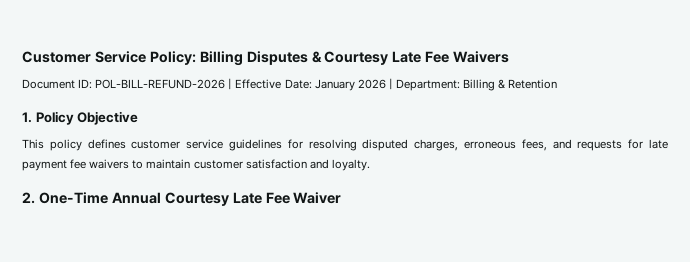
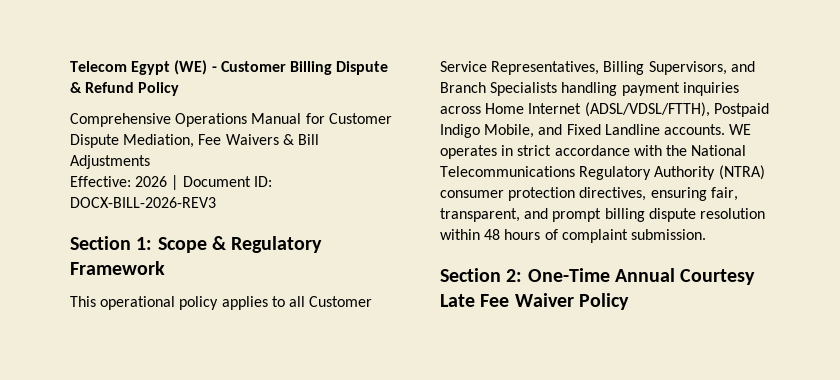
[22,51,510,66] [22,78,558,91] [22,111,139,125] [22,139,668,151] [22,159,370,171] [22,192,35,204] Customer Service Policy: Billing Disputes & Courtesy Late Fee Waivers // Document ID: POL-BILL-REFUND-2026 | Effective Date: January 2026 | Department: Billing & Retention // 1. Policy Objective // This policy defines customer service guidelines for resolving disputed charges, erroneous fees, and requests for late payment fee waivers to maintain customer satisfaction and loyalty. // 2. -> [70,60,389,75] [70,82,180,96] [70,113,392,127] [70,134,319,148] [70,155,150,169] [70,175,272,190] [70,197,216,208] [70,236,323,253] [70,261,165,275] [70,296,373,310] [440,61,755,75] [440,82,739,96] [440,102,769,117] [440,124,752,138] [440,145,747,159] [440,165,765,180] [440,187,738,201] [440,208,765,222] [440,229,706,243] [440,268,523,282] Telecom Egypt (WE) - Customer Billing Dispute & Refund Policy // Comprehensive Operations Manual for Customer Dispute Mediation, Fee Waivers & Bill Adjustments // Effective: 2026 | Document ID: DOCX-BILL-2026-REV3 // Section 1: Scope & Regulatory Framework // This operational policy applies to all Customer Service Representatives, Billing Supervisors, and Branch Specialists handling payment inquiries across Home Internet (ADSL/VDSL/FTTH), Postpaid Indigo Mobile, and Fixed Landline accounts. WE operates in strict accordance with the National Telecommunications Regulatory Authority (NTRA) consumer protection directives, ensuring fair, transparent, and prompt billing dispute resolution within 48 hours of complaint submission. // Section 2:
(342, 198) none -> [578,293,629,310] Policy

